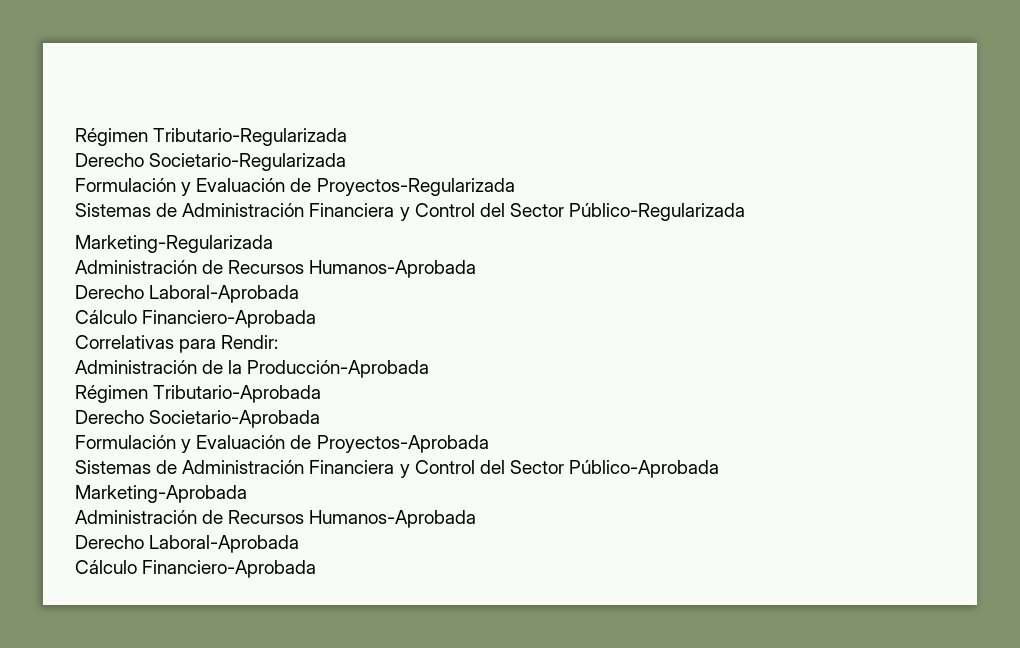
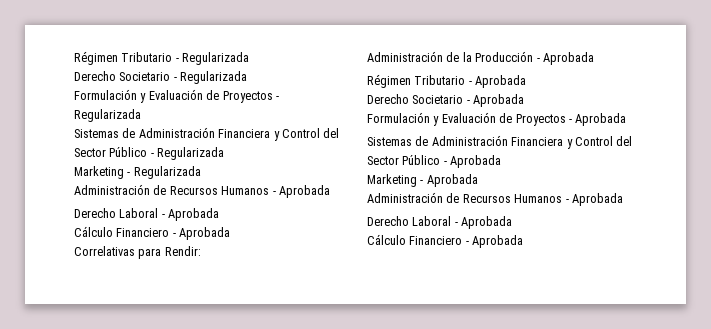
[75,128,348,146] [75,153,347,171] [75,178,515,196] [75,203,746,221] [75,235,273,253] [75,260,477,278] [75,285,300,303] [75,310,317,328] Régimen Tributario-Regularizada // Derecho Societario-Regularizada // Formulación y Evaluación de Proyectos-Regularizada // Sistemas de Administración Financiera y Control del Sector Público-Regularizada // Marketing-Regularizada // Administración de Recursos Humanos-Aprobada // Derecho Laboral-Aprobada // Cálculo Financiero-Aprobada -> [74,51,250,65] [74,71,248,84] [74,89,279,103] [74,109,141,122] [74,127,340,141] [74,147,225,160] [74,166,201,179] [74,184,330,198] [74,208,220,221] [74,226,231,240] Régimen Tributario - Regularizada // Derecho Societario - Regularizada // Formulación y Evaluación de Proyectos - Regularizada // Sistemas de Administración Financiera y Control del Sector Público - Regularizada // Marketing - Regularizada // Administración de Recursos Humanos - Aprobada // Derecho Laboral - Aprobada // Cálculo Financiero - Aprobada
[247,360,430,378] [75,385,322,403] [75,410,321,428] [75,435,489,453] [75,460,720,478] [75,485,247,503] [75,510,477,528] [75,535,300,553] [75,560,317,578] Producción-Aprobada // Régimen Tributario-Aprobada // Derecho Societario-Aprobada // Formulación y Evaluación de Proyectos-Aprobada // Sistemas de Administración Financiera y Control del Sector Público-Aprobada // Marketing-Aprobada // Administración de Recursos Humanos-Aprobada // Derecho Laboral-Aprobada // Cálculo Financiero-Aprobada -> [475,51,594,65] [367,74,527,88] [367,94,525,107] [367,112,627,126] [367,135,633,149] [367,155,502,168] [367,174,478,187] [367,192,623,206] [367,216,513,229] [367,234,524,248] Producción - Aprobada // Régimen Tributario - Aprobada // Derecho Societario - Aprobada // Formulación y Evaluación de Proyectos - Aprobada // Sistemas de Administración Financiera y Control del Sector Público - Aprobada // Marketing - Aprobada // Administración de Recursos Humanos - Aprobada // Derecho Laboral - Aprobada // Cálculo Financiero - Aprobada

